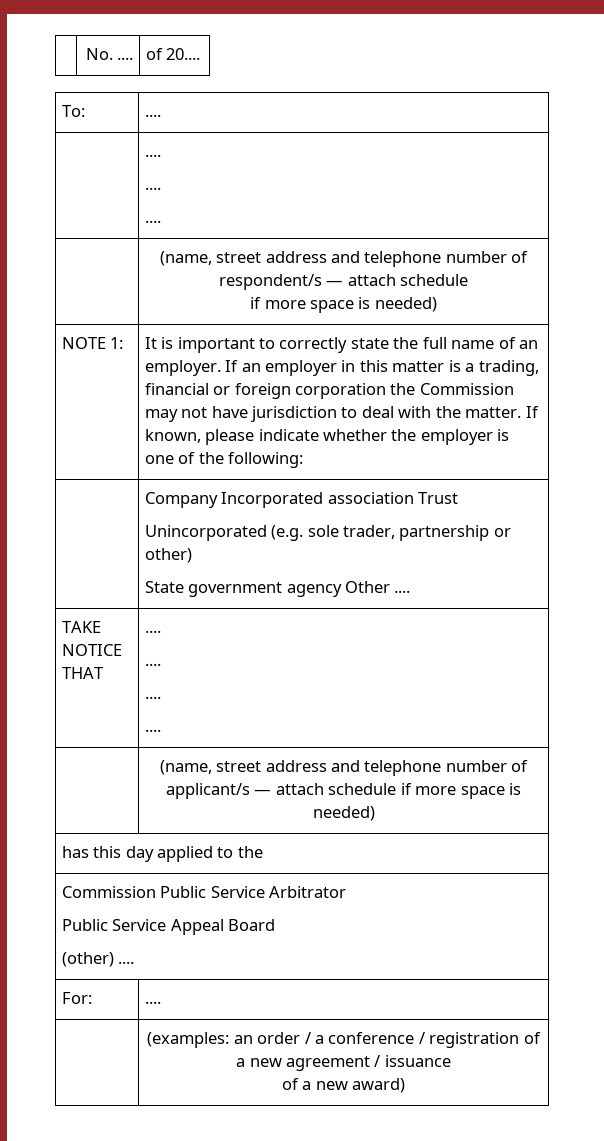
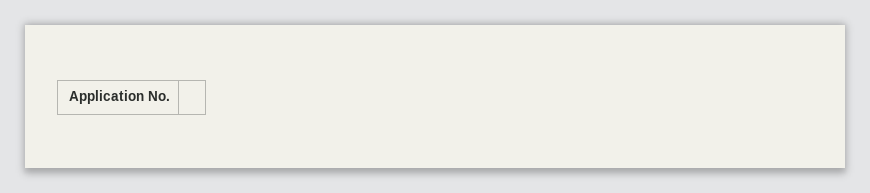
[85,48,134,60] [145,48,201,60] [61,105,85,117] [144,114,161,117] [144,154,161,157] [144,187,161,190] [144,220,161,223] [159,251,529,267] [218,274,469,290] [250,297,437,313] [61,337,124,349] [144,337,539,353] [144,360,539,376] [144,383,514,399] [144,406,539,422] [144,429,510,445] [144,452,303,468] [144,492,458,508] [144,525,511,541] [144,548,192,563] [144,581,411,597] [61,621,101,633] [61,644,122,656] [61,667,103,679] [144,630,161,633] [144,663,161,666] [144,696,161,699] [144,729,161,732] [159,760,529,776] [165,783,522,799] [312,806,375,821] [61,846,263,862] [61,886,346,898] [61,919,275,935] [61,952,135,967] [61,992,92,1004] [144,1001,161,1004] [147,1032,541,1048] [236,1055,451,1071] [281,1078,406,1093] | No. .... | of 20.... // To: | .... // | .... // .... // .... // | (name, street address and telephone number of respondent/s — attach schedule // if more space is needed) // NOTE 1: | It is important to correctly state the full name of an employer. If an employer in this matter is a trading, financial or foreign corporation the Commission may not have jurisdiction to deal with the matter. If known, please indicate whether the employer is one of the following: // | Company Incorporated association Trust // Unincorporated (e.g. sole trader, partnership or other) // State government agency Other .... // TAKE NOTICE THAT | .... // .... // .... // .... // | (name, street address and telephone number of applicant/s — attach schedule if more space is needed) // has this day applied to the // Commission Public Service Arbitrator // Public Service Appeal Board // (other) .... // For: | .... // | (examples: an order / a conference / registration of a new agreement / issuance // of a new award) -> [68,90,170,104] Application No. |

